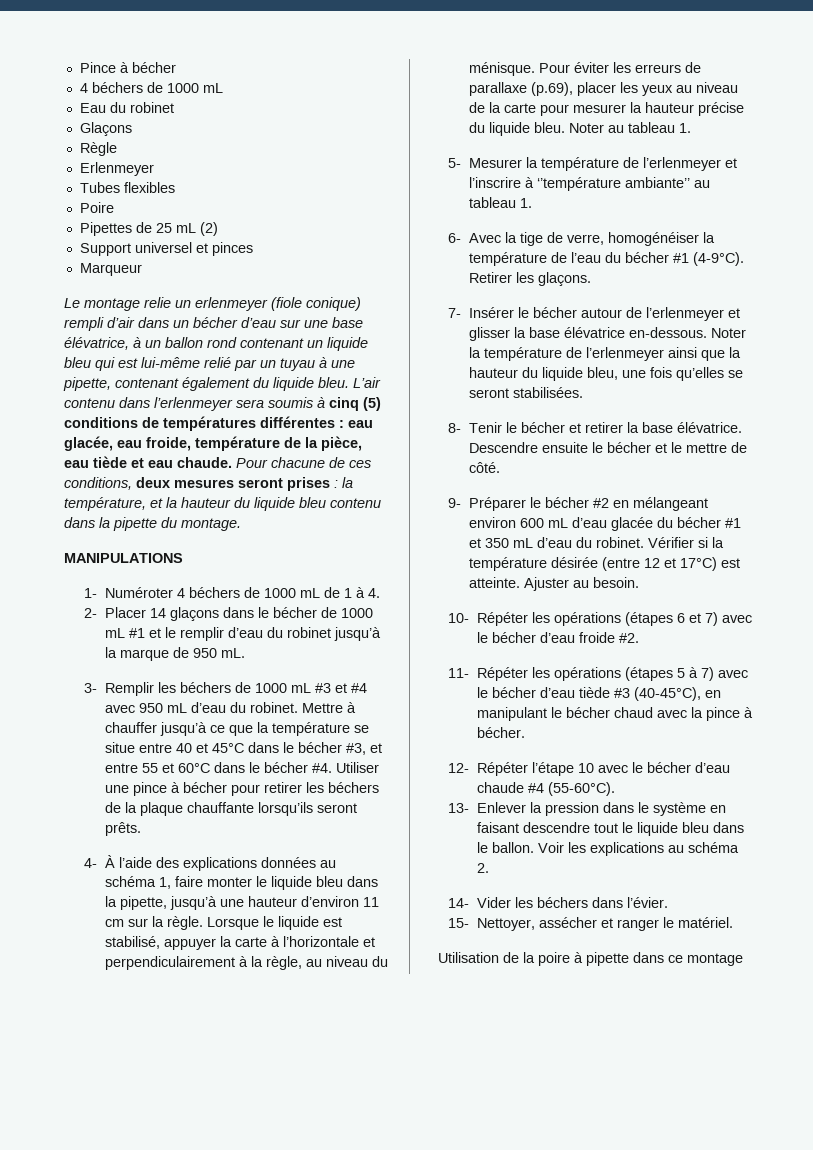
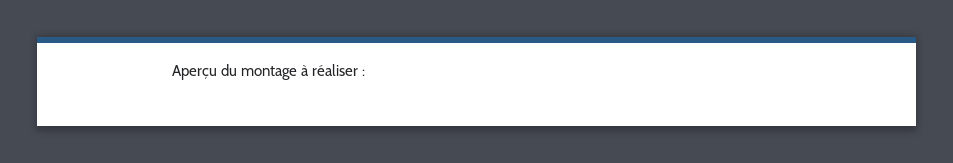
[79,62,176,73] [79,82,223,93] [79,102,174,113] [79,122,132,136] [79,142,117,156] [79,162,154,176] [79,182,175,193] [79,202,114,213] [79,222,218,236] [79,242,253,256] [79,263,142,276] [64,297,361,311] [64,317,363,331] [64,337,368,351] [64,357,355,371] [63,377,381,391] [64,397,381,411] [64,416,373,431] [64,436,362,451] [64,456,371,468] [64,477,353,491] [64,497,381,511] [64,517,241,531] [64,553,183,563] [84,587,380,598] [84,607,373,621] [104,627,381,641] [104,647,245,661] [84,682,367,696] [104,702,356,713] [104,722,369,736] [104,742,382,755] [104,762,379,773] [104,782,379,796] [104,802,357,816] [104,822,141,836] [84,855,336,871] [104,876,378,890] [104,896,379,910] [104,916,342,930] [104,936,375,950] [104,956,388,970] [468,62,701,76] [468,82,738,96] [468,102,744,116] [468,122,691,136] [448,157,737,171] [468,177,710,191] [468,197,532,208] [448,232,715,246] [468,252,744,266] [468,272,591,286] [448,307,740,321] [468,327,746,341] [468,347,741,361] [468,367,743,381] [468,387,583,398] [448,422,742,433] [468,442,747,453] [468,462,500,473] [448,497,708,511] [468,517,741,531] [468,537,724,548] [468,557,740,571] [468,577,639,591] [448,612,752,626] [476,632,639,643] [448,667,748,681] [476,687,721,701] [476,707,753,721] [476,727,525,738] [448,762,730,776] [476,782,615,796] [448,802,726,816] [476,822,744,836] [476,842,739,856] [476,863,489,873] [448,897,668,908] [448,917,733,931] [438,952,743,966] Pince à bécher // 4 béchers de 1000 mL // Eau du robinet // Glaçons // Règle // Erlenmeyer // Tubes flexibles // Poire // Pipettes de 25 mL (2) // Support universel et pinces // Marqueur // Le montage relie un erlenmeyer (fiole conique) rempli d’air dans un bécher d’eau sur une base élévatrice, à un ballon rond contenant un liquide bleu qui est lui-même relié par un tuyau à une pipette, contenant également du liquide bleu. L’air contenu dans l’erlenmeyer sera soumis à cinq (5) conditions de températures différentes : eau glacée, eau froide, température de la pièce, eau tiède et eau chaude. Pour chacune de ces conditions, deux mesures seront prises : la température, et la hauteur du liquide bleu contenu dans la pipette du montage. // MANIPULATIONS // 1- Numéroter 4 béchers de 1000 mL de 1 à 4. // 2- Placer 14 glaçons dans le bécher de 1000 mL #1 et le remplir d’eau du robinet jusqu’à la marque de 950 mL. // 3- Remplir les béchers de 1000 mL #3 et #4 avec 950 mL d’eau du robinet. Mettre à chauffer jusqu’à ce que la température se situe entre 40 et 45°C dans le bécher #3, et entre 55 et 60°C dans le bécher #4. Utiliser une pince à bécher pour retirer les béchers de la plaque chauffante lorsqu’ils seront prêts. // 4- À l’aide des explications données au schéma 1, faire monter le liquide bleu dans la pipette, jusqu’à une hauteur d’environ 11 cm sur la règle. Lorsque le liquide est stabilisé, appuyer la carte à l’horizontale et perpendiculairement à la règle, au niveau du ménisque. Pour éviter les erreurs de parallaxe (p.69), placer les yeux au niveau de la carte pour mesurer la hauteur précise du liquide bleu. Noter au tableau 1. // 5- Mesurer la température de l’erlenmeyer et l’inscrire à ‘’température ambiante’’ au tableau 1. // 6- Avec la tige de verre, homogénéiser la température de l’eau du bécher #1 (4-9°C). Retirer les glaçons. // 7- Insérer le bécher autour de l’erlenmeyer et glisser la base élévatrice en-dessous. Noter la température de l’erlenmeyer ainsi que la hauteur du liquide bleu, une fois qu’elles se seront stabilisées. // 8- Tenir le bécher et retirer la base élévatrice. Descendre ensuite le bécher et le mettre de côté. // 9- Préparer le bécher #2 en mélangeant environ 600 mL d’eau glacée du bécher #1 et 350 mL d’eau du robinet. Vérifier si la température désirée (entre 12 et 17°C) est atteinte. Ajuster au besoin. // 10- Répéter les opérations (étapes 6 et 7) avec le bécher d’eau froide #2. // 11- Répéter les opérations (étapes 5 à 7) avec le bécher d’eau tiède #3 (40-45°C), en manipulant le bécher chaud avec la pince à bécher. // 12- Répéter l’étape 10 avec le bécher d’eau chaude #4 (55-60°C). // 13- Enlever la pression dans le système en faisant descendre tout le liquide bleu dans le ballon. Voir les explications au schéma 2. // 14- Vider les béchers dans l’évier. // 15- Nettoyer, assécher et ranger le matériel. // Utilisation de la poire à pipette dans ce montage -> [171,64,365,80] Aperçu du montage à réaliser :

